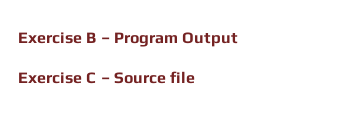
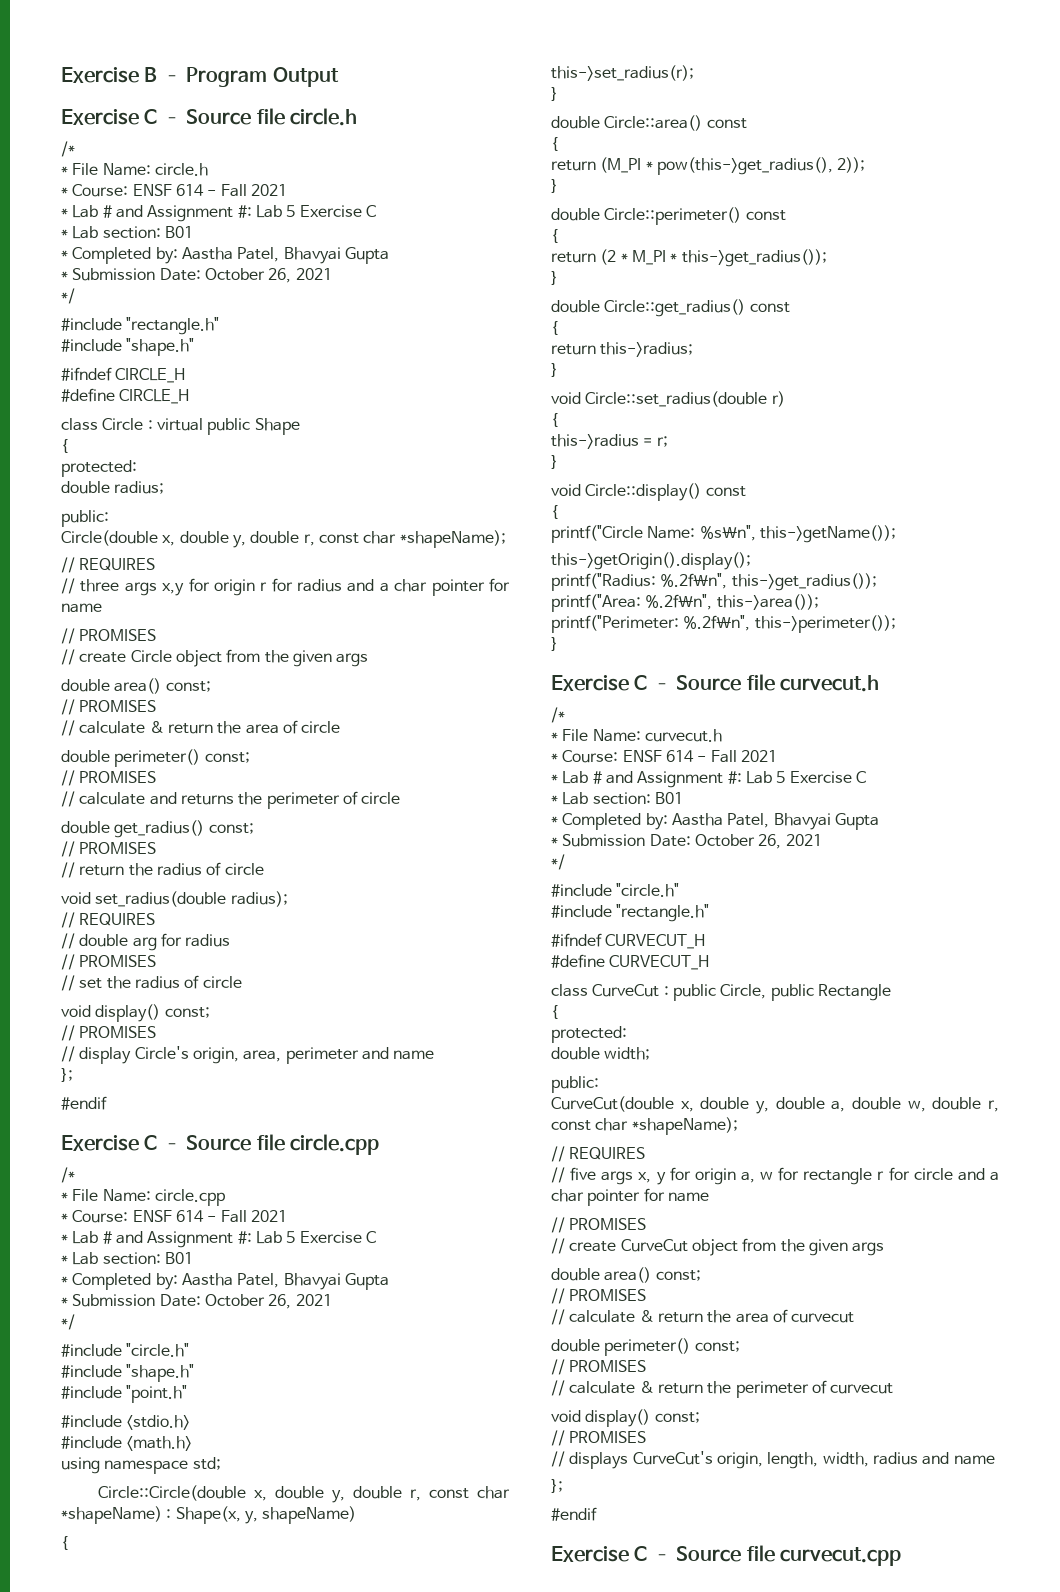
(196, 77) none -> [290,108,357,126] [61,141,75,157] [61,163,208,176] [61,184,287,197] [61,205,376,222] [61,226,193,239] [61,247,389,264] [61,268,332,283] [61,288,75,304] [61,317,220,335] [61,338,195,356] [61,367,186,383] [61,388,190,404] [61,418,300,435] [61,439,68,453] [61,460,137,477] [61,481,165,494] [61,510,109,527] [61,530,506,548] [61,557,156,573] [61,578,510,596] [61,603,102,613] [61,628,157,644] [61,649,369,667] [61,678,211,694] [61,699,157,715] [61,720,341,736] [61,749,250,767] [61,770,157,786] [61,791,401,809] [61,820,254,838] [61,841,157,857] [61,862,264,878] [61,891,288,907] [61,912,156,928] [61,933,231,951] [61,954,157,970] [61,975,242,991] [61,1004,210,1022] [61,1025,157,1041] [61,1046,435,1064] [61,1068,73,1082] [61,1096,107,1110] [61,1134,379,1155] [61,1167,75,1183] [61,1189,225,1206] [61,1210,287,1223] [61,1231,376,1248] [61,1252,193,1265] [61,1273,389,1290] [61,1294,332,1309] [61,1314,75,1330] [61,1343,190,1357] [61,1364,195,1382] [61,1385,188,1403] [61,1415,191,1430] [61,1436,193,1451] [61,1457,221,1474] [98,1485,511,1503] [61,1506,357,1524] [61,1536,68,1550] [551,65,694,81] [551,87,558,101] [551,115,747,131] [551,137,558,151] [551,157,866,175] [551,179,558,193] [551,207,786,225] [551,229,558,243] [551,249,827,267] [551,271,558,285] [551,299,790,317] [551,321,558,335] [551,342,694,357] [551,363,558,377] [551,391,785,407] [551,413,558,427] [551,434,668,449] [551,455,558,469] [551,483,746,501] [551,505,558,519] [551,525,896,543] [551,552,751,570] [551,573,877,591] [551,594,819,612] [551,615,896,633] [551,637,558,651] [551,674,879,692] [551,707,565,723] [551,729,722,742] [551,750,777,763] [551,771,866,788] [551,792,683,805] [551,813,879,830] [551,834,822,849] [551,854,565,870] [551,883,680,897] [551,904,710,922] [551,933,706,949] [551,954,710,970] [551,984,891,1001] [551,1005,558,1019] [551,1026,627,1043] [551,1047,651,1060] [551,1076,599,1093] [551,1096,999,1114] [551,1117,738,1135] [551,1146,646,1162] [551,1167,999,1185] [551,1188,709,1206] [551,1217,647,1233] [551,1238,885,1256] [551,1267,701,1283] [551,1288,647,1304] [551,1309,855,1325] [551,1338,740,1356] [551,1359,647,1375] [551,1380,894,1398] [551,1409,700,1427] [551,1430,647,1446] [551,1451,995,1469] [551,1479,563,1493] [551,1507,597,1521] [551,1545,901,1566] circle.h // /* // * File Name: circle.h // * Course: ENSF 614 - Fall 2021 // * Lab # and Assignment #: Lab 5 Exercise C // * Lab section: B01 // * Completed by: Aastha Patel, Bhavyai Gupta // * Submission Date: October 26, 2021 // */ // #include "rectangle.h" // #include "shape.h" // #ifndef CIRCLE_H // #define CIRCLE_H // class Circle : virtual public Shape // { // protected: // double radius; // public: // Circle(double x, double y, double r, const char *shapeName); // // REQUIRES // // three args x,y for origin r for radius and a char pointer for name // // PROMISES // // create Circle object from the given args // double area() const; // // PROMISES // // calculate & return the area of circle // double perimeter() const; // // PROMISES // // calculate and returns the perimeter of circle // double get_radius() const; // // PROMISES // // return the radius of circle // void set_radius(double radius); // // REQUIRES // // double arg for radius // // PROMISES // // set the radius of circle // void display() const; // // PROMISES // // display Circle's origin, area, perimeter and name // }; // #endif // Exercise C – Source file circle.cpp // /* // * File Name: circle.cpp // * Course: ENSF 614 - Fall 2021 // * Lab # and Assignment #: Lab 5 Exercise C // * Lab section: B01 // * Completed by: Aastha Patel, Bhavyai Gupta // * Submission Date: October 26, 2021 // */ // #include "circle.h" // #include "shape.h" // #include "point.h" // #include <stdio.h> // #include <math.h> // using namespace std; // Circle::Circle(double x, double y, double r, const char *shapeName) : Shape(x, y, shapeName) // { // this->set_radius(r); // } // double Circle::area() const // { // return (M_PI * pow(this->get_radius(), 2)); // } // double Circle::perimeter() const // { // return (2 * M_PI * this->get_radius()); // } // double Circle::get_radius() const // { // return this->radius; // } // void Circle::set_radius(double r) // { // this->radius = r; // } // void Circle::display() const // { // printf("Circle Name: %s\n", this->getName()); // this->getOrigin().display(); // printf("Radius: %.2f\n", this->get_radius()); // printf("Area: %.2f\n", this->area()); // printf("Perimeter: %.2f\n", this->perimeter()); // } // Exercise C – Source file curvecut.h // /* // * File Name: curvecut.h // * Course: ENSF 614 - Fall 2021 // * Lab # and Assignment #: Lab 5 Exercise C // * Lab section: B01 // * Completed by: Aastha Patel, Bhavyai Gupta // * Submission Date: October 26, 2021 // */ // #include "circle.h" // #include "rectangle.h" // #ifndef CURVECUT_H // #define CURVECUT_H // class CurveCut : public Circle, public Rectangle // { // protected: // double width; // public: // CurveCut(double x, double y, double a, double w, double r, const char *shapeName); // // REQUIRES // // five args x, y for origin a, w for rectangle r for circle and a char pointer for name // // PROMISES // // create CurveCut object from the given args // double area() const; // // PROMISES // // calculate & return the area of curvecut // double perimeter() const; // // PROMISES // // calculate & return the perimeter of curvecut // void display() const; // // PROMISES // // displays CurveCut's origin, length, width, radius and name // }; // #endif // Exercise C – Source file curvecut.cpp

